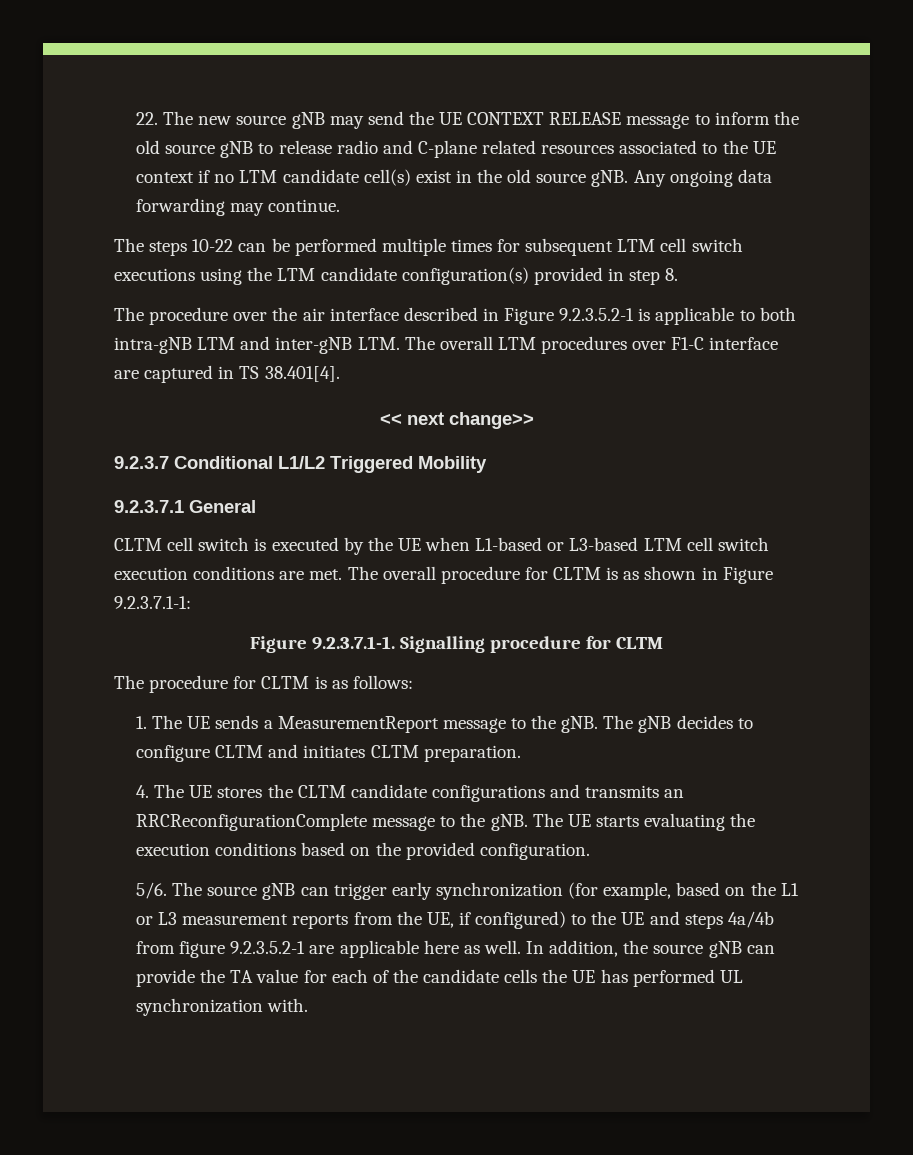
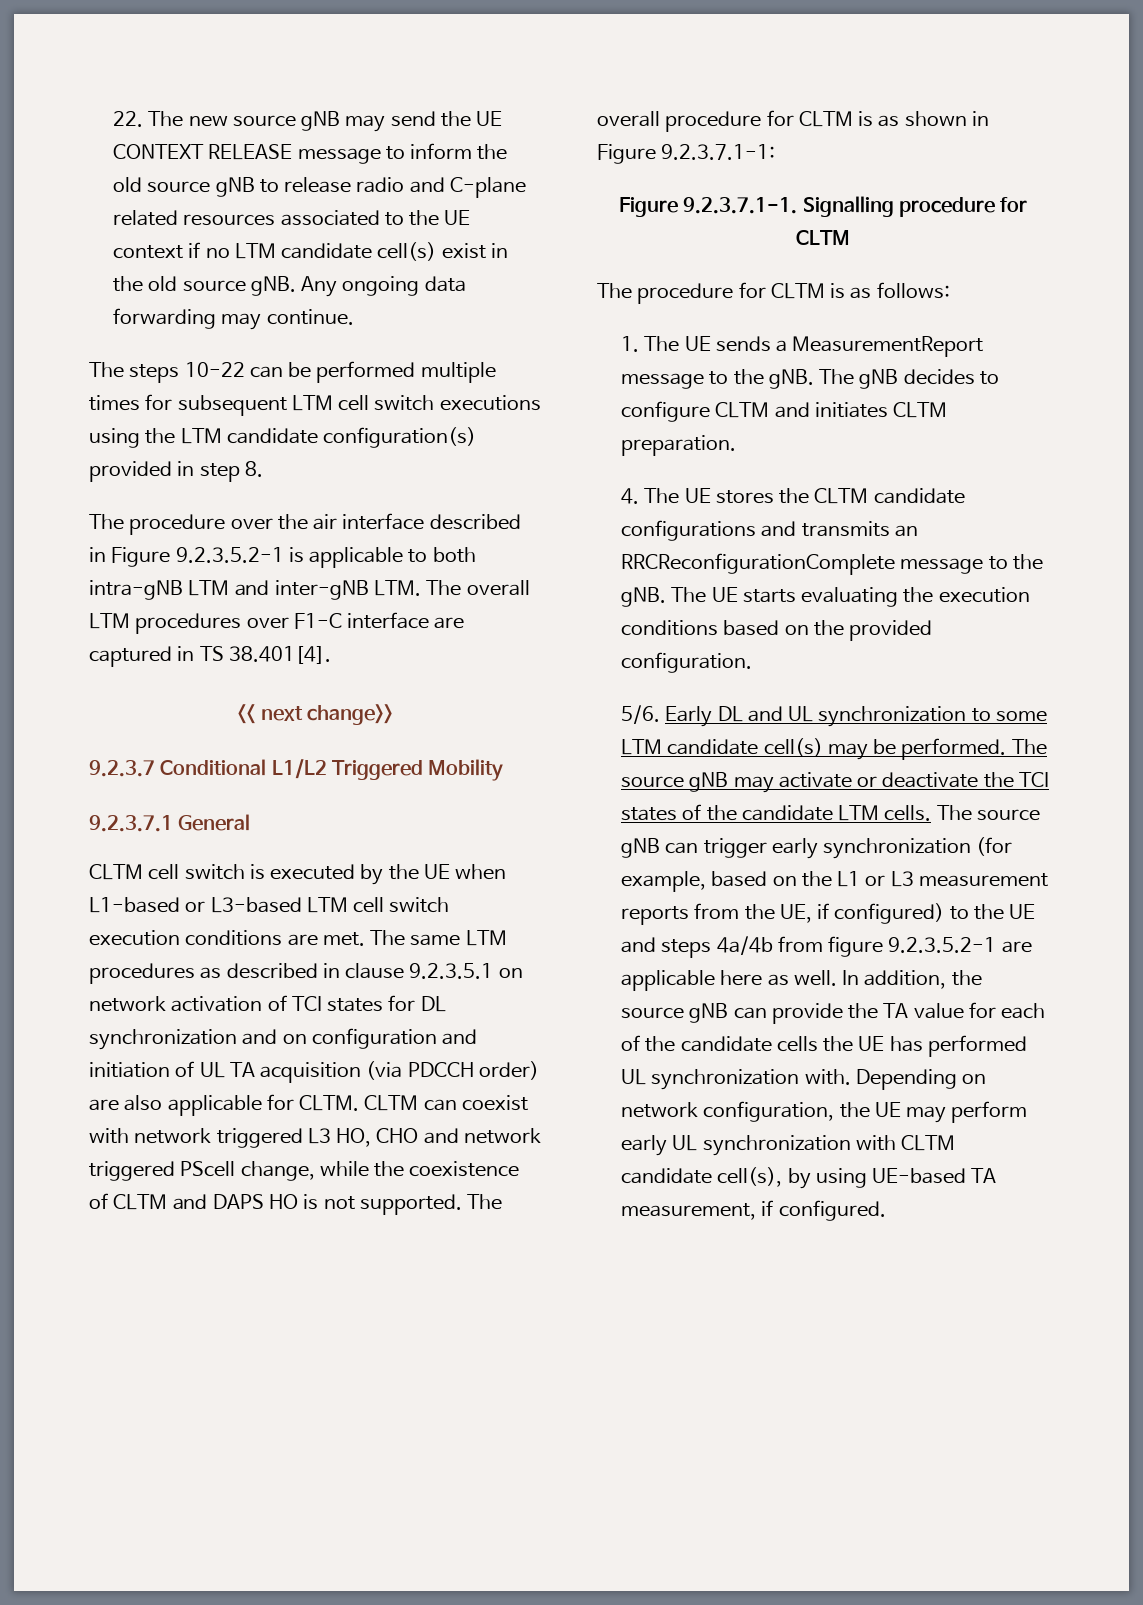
(378, 573) none -> [410,930,507,946] [89,963,523,984] [89,995,446,1012] [89,1028,478,1050] [89,1061,539,1083] [89,1094,528,1116] [89,1128,541,1148] [89,1161,520,1181] [89,1193,503,1215] same LTM procedures as described in clause 9.2.3.5.1 on network activation of TCI states for DL synchronization and on configuration and initiation of UL TA acquisition (via PDCCH order) are also applicable for CLTM. CLTM can coexist with network triggered L3 HO, CHO and network triggered PScell change, while the coexistence of CLTM and DAPS HO is not supported. The
(167, 890) none -> [665,706,1047,727] [621,738,1047,760] [621,772,1049,793] [621,804,932,821] Early DL and UL synchronization to some LTM candidate cell(s) may be performed. The source gNB may activate or deactivate the TCI states of the candidate LTM cells.
(309, 1005) none -> [855,1069,987,1090] [621,1101,1028,1123] [621,1135,956,1156] [621,1167,997,1189] [621,1200,886,1221] Depending on network configuration, the UE may perform early UL synchronization with CLTM candidate cell(s), by using UE-based TA measurement, if configured.

